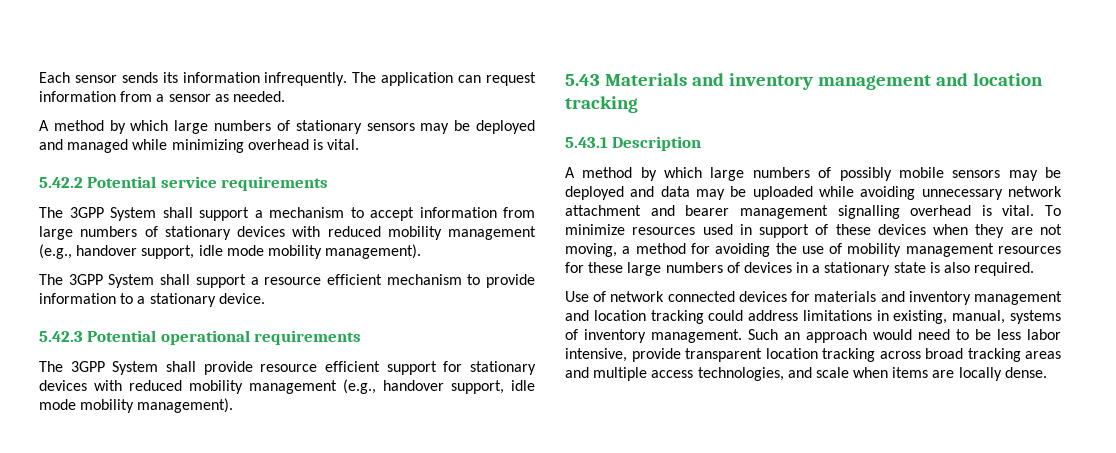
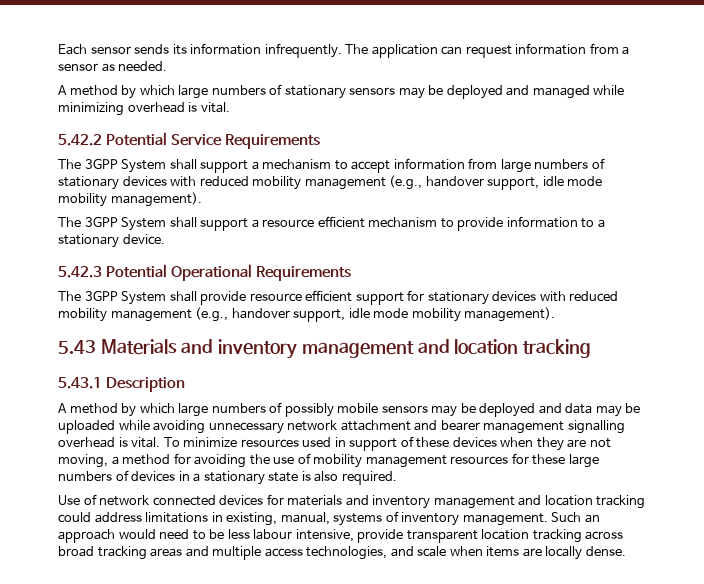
[160,176,329,191] service requirements -> [171,134,321,149] Service Requirements
[160,330,362,345] operational requirements -> [171,264,352,281] Operational Requirements
[1027,329,1061,340] labor -> [253,529,293,540] labour

